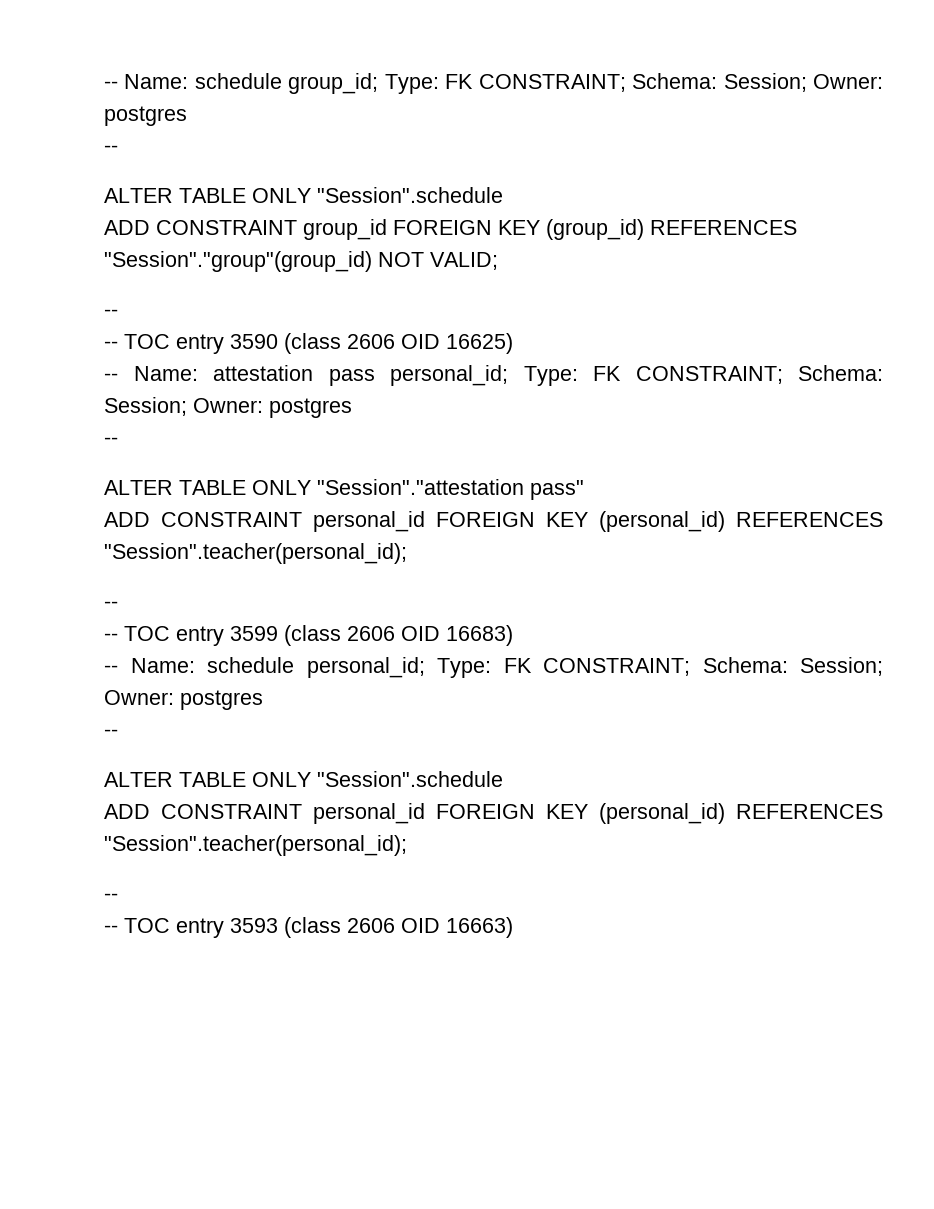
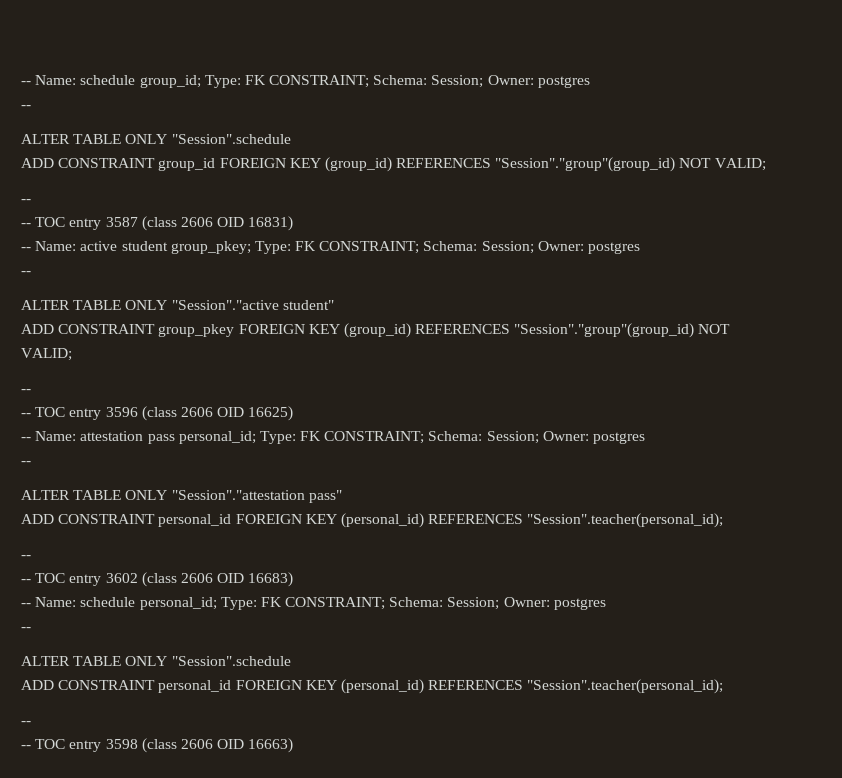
[230,334,278,349] 3590 -> [105,216,294,231] [21,241,641,254] [21,271,31,275] [21,300,334,310] [21,323,731,338] [21,348,72,361] [21,389,31,393] [21,407,138,420] 3587 (class 2606 OID 16831) // -- Name: active student group_pkey; Type: FK CONSTRAINT; Schema: Session; Owner: postgres // -- // ALTER TABLE ONLY "Session"."active student" // ADD CONSTRAINT group_pkey FOREIGN KEY (group_id) REFERENCES "Session"."group"(group_id) NOT VALID; // -- // -- TOC entry 3596
[230,626,278,641] 3599 -> [105,573,138,583] 3602
[230,918,278,933] 3593 -> [105,739,138,749] 3598

